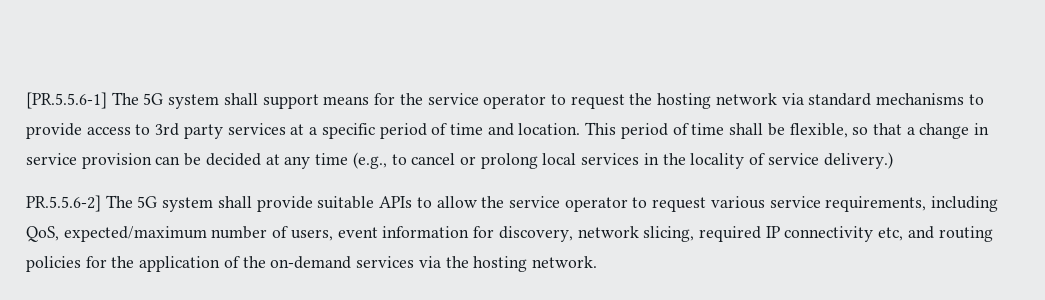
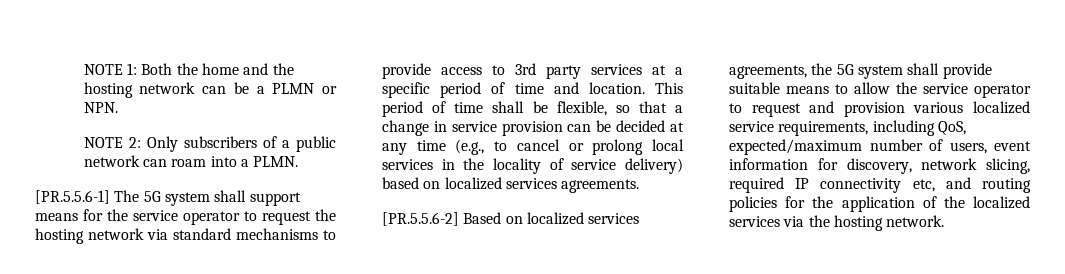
(26, 100) none -> [83,63,294,75] [83,82,337,98] [83,102,118,113] [83,136,336,152] [83,155,299,167] NOTE 1: Both the home and the hosting network can be a PLMN or NPN. // NOTE 2: Only subscribers of a public network can roam into a PLMN. //
[823,152,893,169] [26,195,133,212] delivery.) // PR.5.5.6-2] The -> [625,158,683,174] [382,177,640,193] [382,212,640,226] [729,63,833,79] delivery) based on localized services agreements. // [PR.5.5.6-2] Based on localized services agreements, the
[379,196,413,208] APIs -> [786,86,829,94] means
[710,196,765,209] various -> [809,101,1030,117] and provision various localized
[270,256,352,269] on-demand -> [973,196,1030,209] localized

